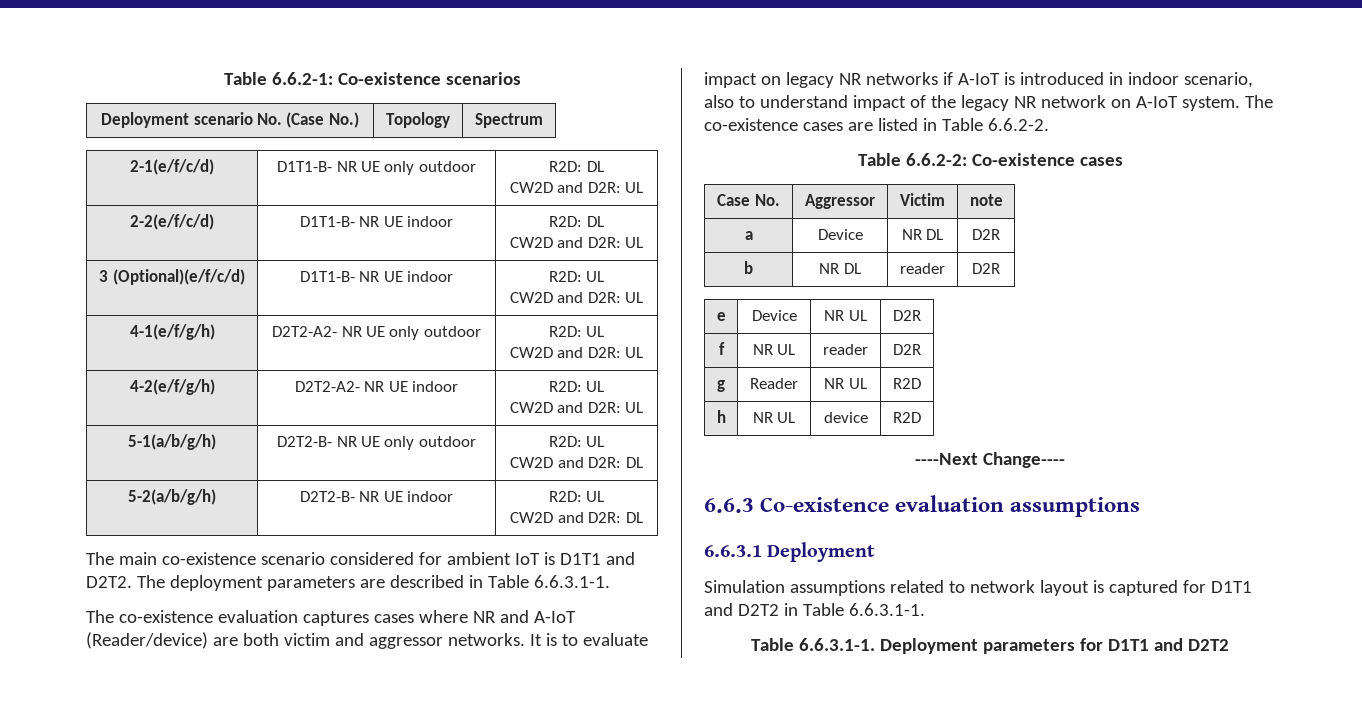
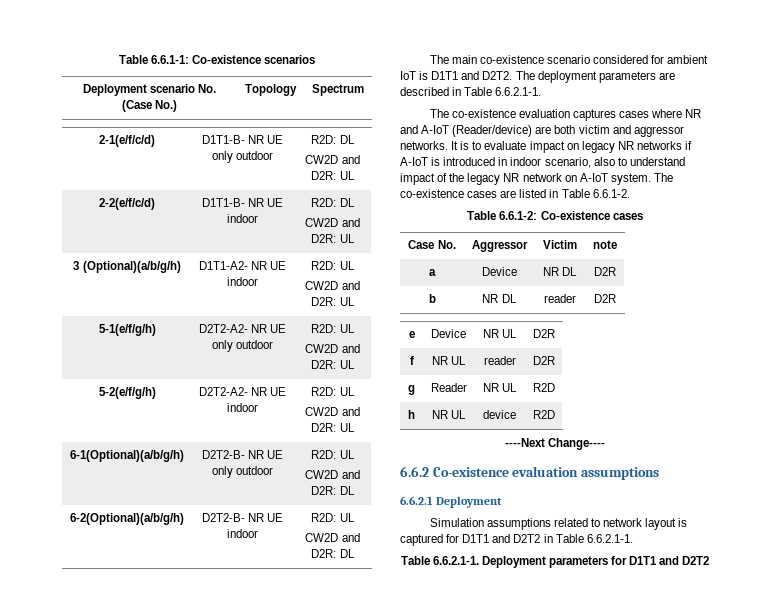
[223,72,333,85] Table 6.6.2-1: -> [118,55,189,64] Table 6.6.1-1:
[112,269,245,285] [299,271,454,282] [548,271,605,282] [509,292,644,303] [129,324,215,340] (Optional)(e/f/c/d) | D1T1-B- NR UE indoor | R2D: UL // CW2D and D2R: UL // 4-1(e/f/g/h) -> [82,261,181,273] [198,261,287,270] [227,277,258,286] [311,261,355,270] [305,281,360,290] [311,297,355,306] [98,324,156,336] (Optional)(a/b/g/h) | D1T1-A2- NR UE indoor | R2D: UL // CW2D and D2R: UL // 5-1(e/f/g/h)
[129,379,215,395] 4-2(e/f/g/h) -> [98,387,156,399] 5-2(e/f/g/h)
[128,434,216,450] 5-1(a/b/g/h) -> [70,450,184,462] 6-1(Optional)(a/b/g/h)
[128,489,216,505] 5-2(a/b/g/h) -> [70,513,184,525] 6-2(Optional)(a/b/g/h)
[533,575,610,588] 6.6.3.1-1. -> [495,87,542,96] 6.6.2.1-1.
[987,118,1049,131] [857,153,967,166] 6.6.2-2. // Table 6.6.2-2: -> [592,189,630,198] [467,211,538,220] 6.6.1-2. // Table 6.6.1-2:
[704,498,754,513] 6.6.3 -> [400,466,429,477] 6.6.2
[704,545,762,557] 6.6.3.1 -> [400,496,433,505] 6.6.2.1
[848,603,925,616] [751,638,876,651] 6.6.3.1-1. // Table 6.6.3.1-1. -> [586,534,633,543] [400,556,479,565] 6.6.2.1-1. // Table 6.6.2.1-1.

